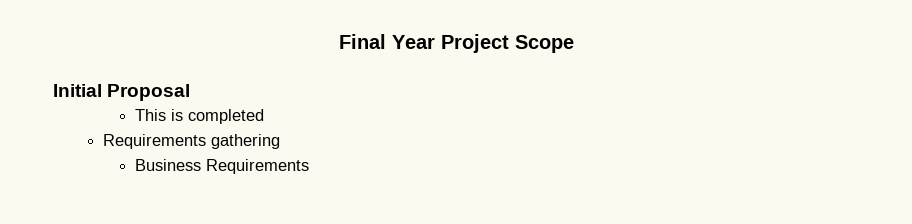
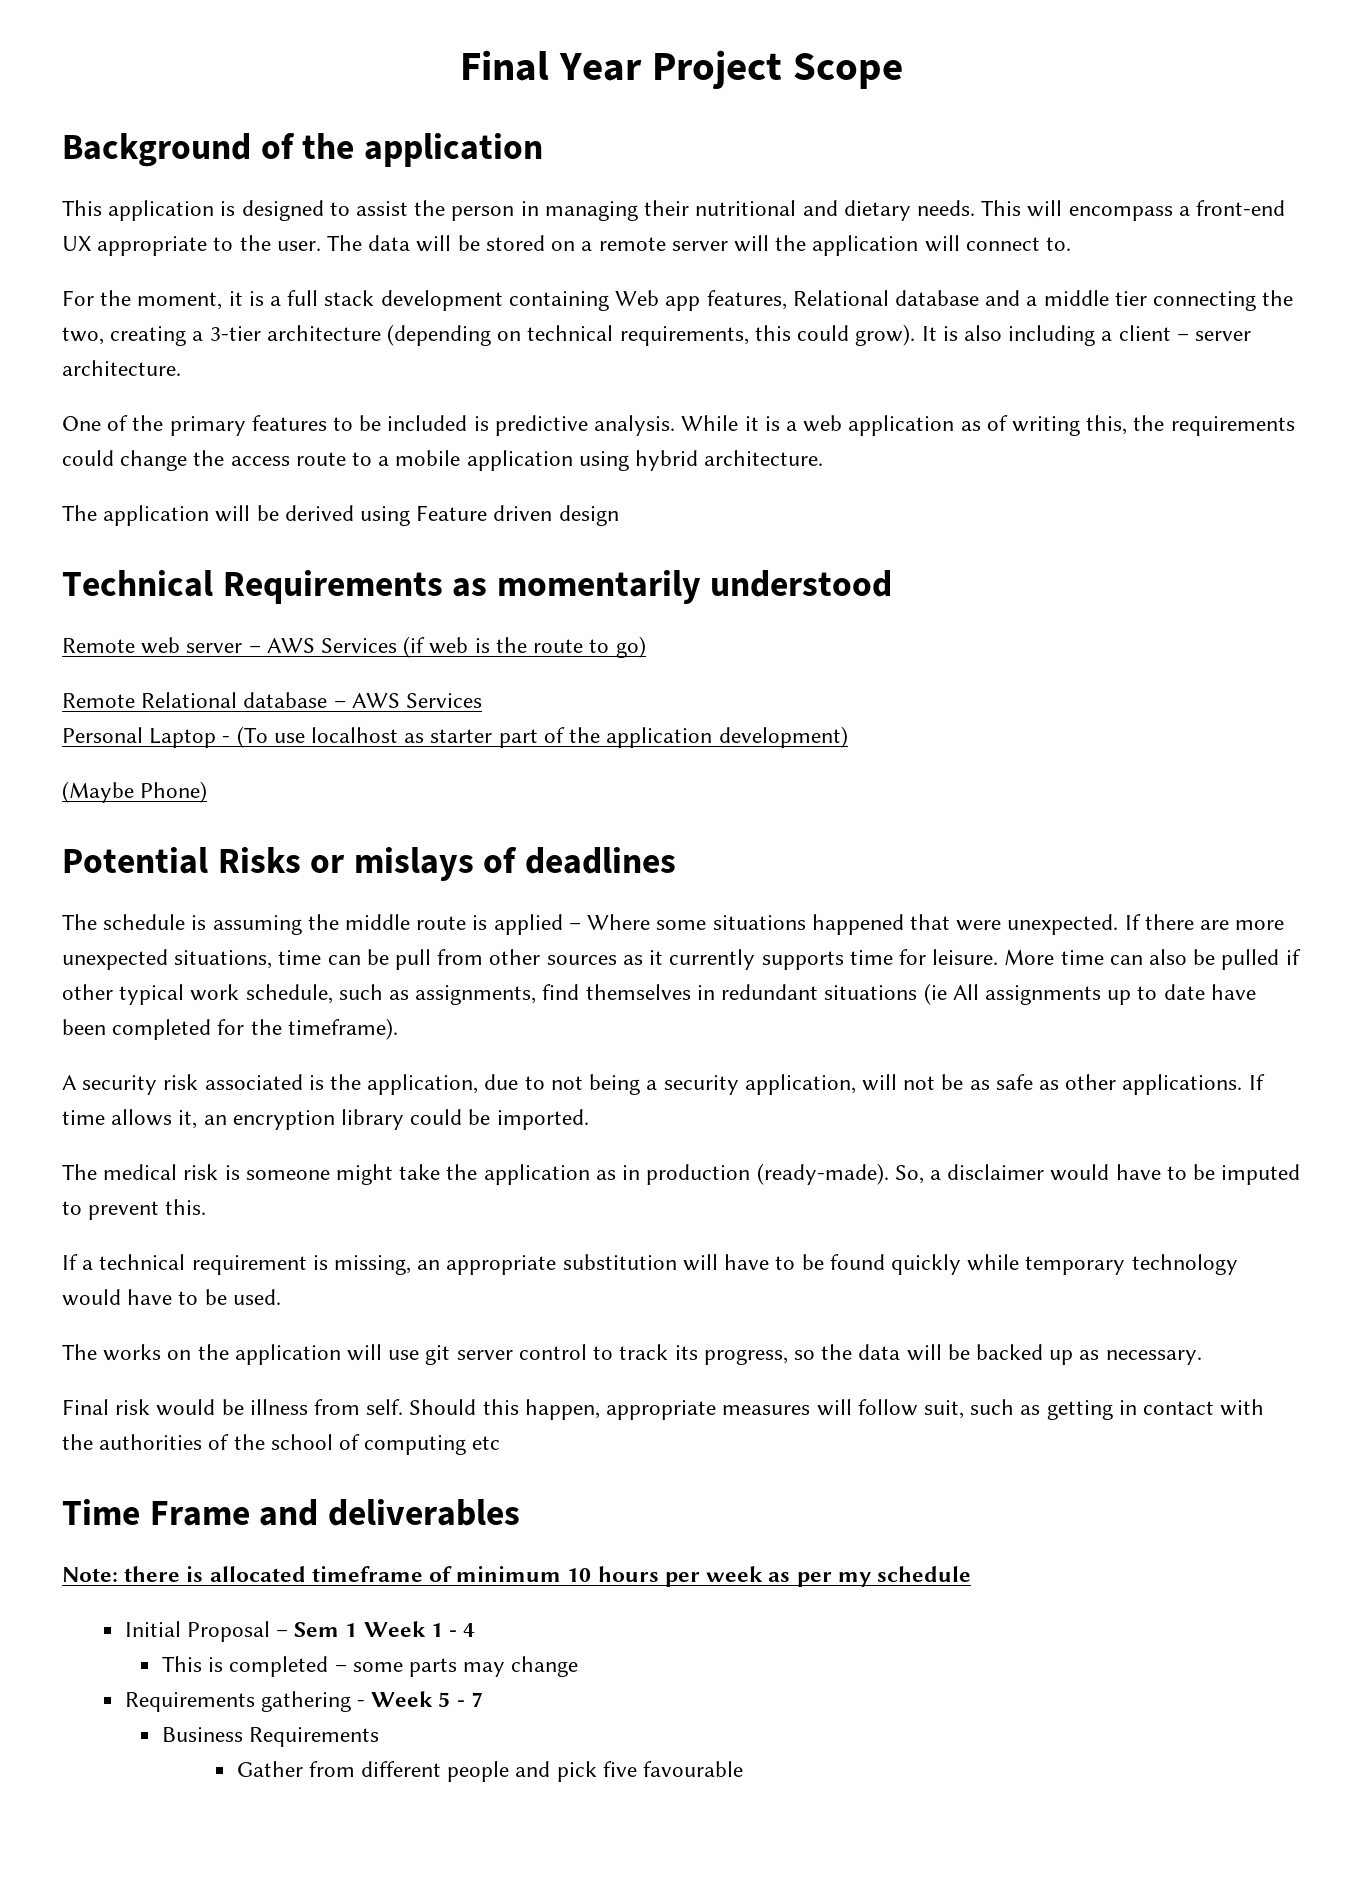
[53,84,191,101] [135,109,265,124] [103,134,281,149] [135,159,310,174] Initial Proposal // This is completed // Requirements gathering // Business Requirements -> [62,133,543,167] [62,200,1285,221] [62,235,1071,256] [62,290,1294,311] [62,324,1251,346] [62,360,181,376] [62,415,1295,436] [62,450,824,471] [62,505,619,526] [62,570,893,604] [62,636,646,658] [62,692,483,708] [62,726,848,748] [62,781,208,803] [62,847,676,881] [62,914,1285,935] [62,949,1301,970] [62,983,1256,1005] [62,1018,398,1040] [62,1074,1265,1095] [62,1109,589,1130] [62,1163,1301,1185] [62,1199,207,1220] [62,1254,1238,1275] [62,1289,281,1306] [62,1344,1202,1365] [62,1399,1265,1420] [62,1434,501,1455] [62,1499,520,1526] [62,1566,971,1587] [124,1621,476,1642] [161,1656,579,1677] [124,1691,483,1712] [161,1727,380,1747] [236,1761,744,1782] Background of the application // This application is designed to assist the person in managing their nutritional and dietary needs. This will encompass a front-end UX appropriate to the user. The data will be stored on a remote server will the application will connect to. // For the moment, it is a full stack development containing Web app features, Relational database and a middle tier connecting the two, creating a 3-tier architecture (depending on technical requirements, this could grow). It is also including a client – server architecture. // One of the primary features to be included is predictive analysis. While it is a web application as of writing this, the requirements could change the access route to a mobile application using hybrid architecture. // The application will be derived using Feature driven design // Technical Requirements as momentarily understood // Remote web server – AWS Services (if web is the route to go) // Remote Relational database – AWS Services // Personal Laptop - (To use localhost as starter part of the application development) // (Maybe Phone) // Potential Risks or mislays of deadlines // The schedule is assuming the middle route is applied – Where some situations happened that were unexpected. If there are more unexpected situations, time can be pull from other sources as it currently supports time for leisure. More time can also be pulled if other typical work schedule, such as assignments, find themselves in redundant situations (ie All assignments up to date have been completed for the timeframe). // A security risk associated is the application, due to not being a security application, will not be as safe as other applications. If time allows it, an encryption library could be imported. // The medical risk is someone might take the application as in production (ready-made). So, a disclaimer would have to be imputed to prevent this. // If a technical requirement is missing, an appropriate substitution will have to be found quickly while temporary technology would have to be used. // The works on the application will use git server control to track its progress, so the data will be backed up as necessary. // Final risk would be illness from self. Should this happen, appropriate measures will follow suit, such as getting in contact with the authorities of the school of computing etc // Time Frame and deliverables // Note: there is allocated timeframe of minimum 10 hours per week as per my schedule // Initial Proposal – Sem 1 Week 1 - 4 // This is completed – some parts may change // Requirements gathering - Week 5 - 7 // Business Requirements // Gather from different people and pick five favourable

